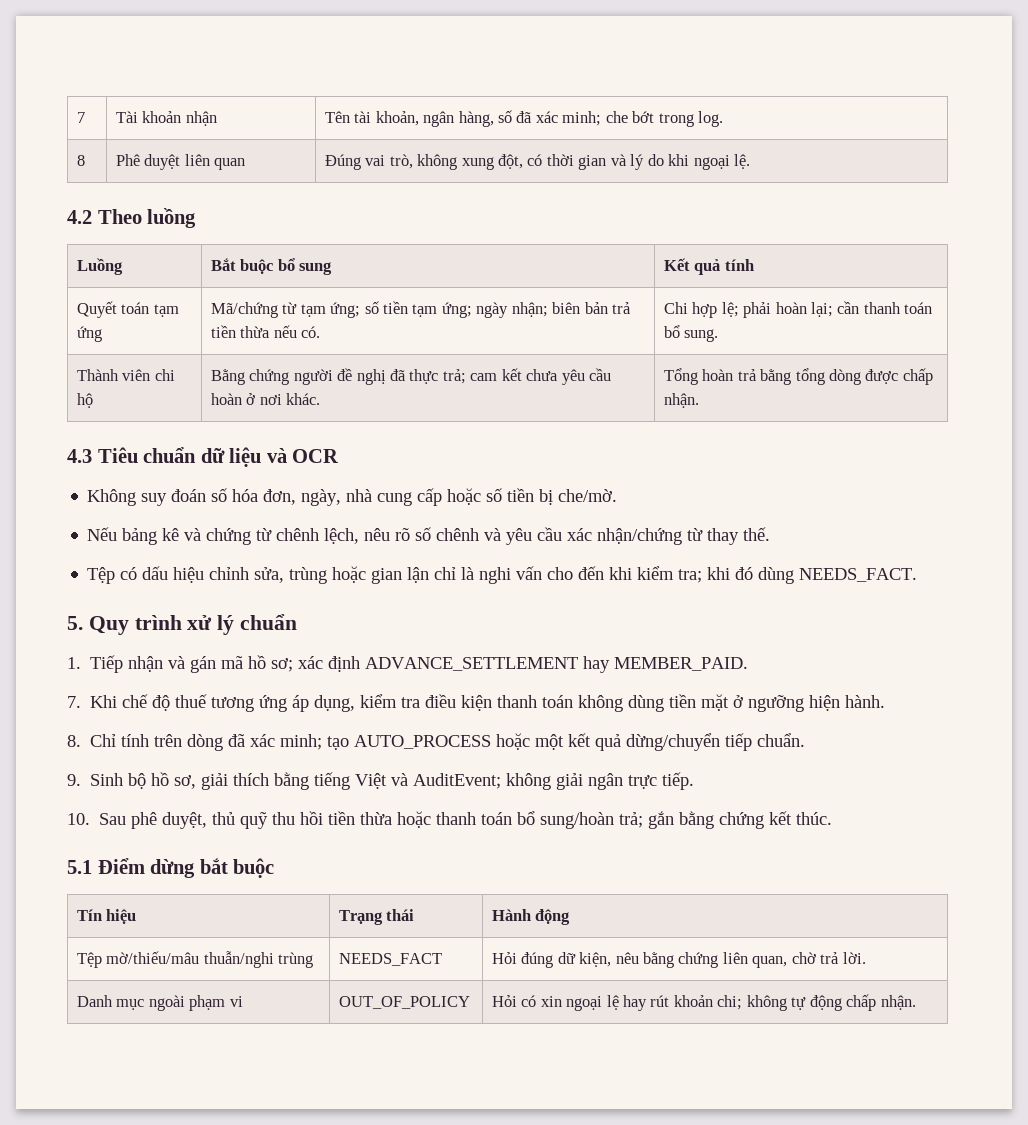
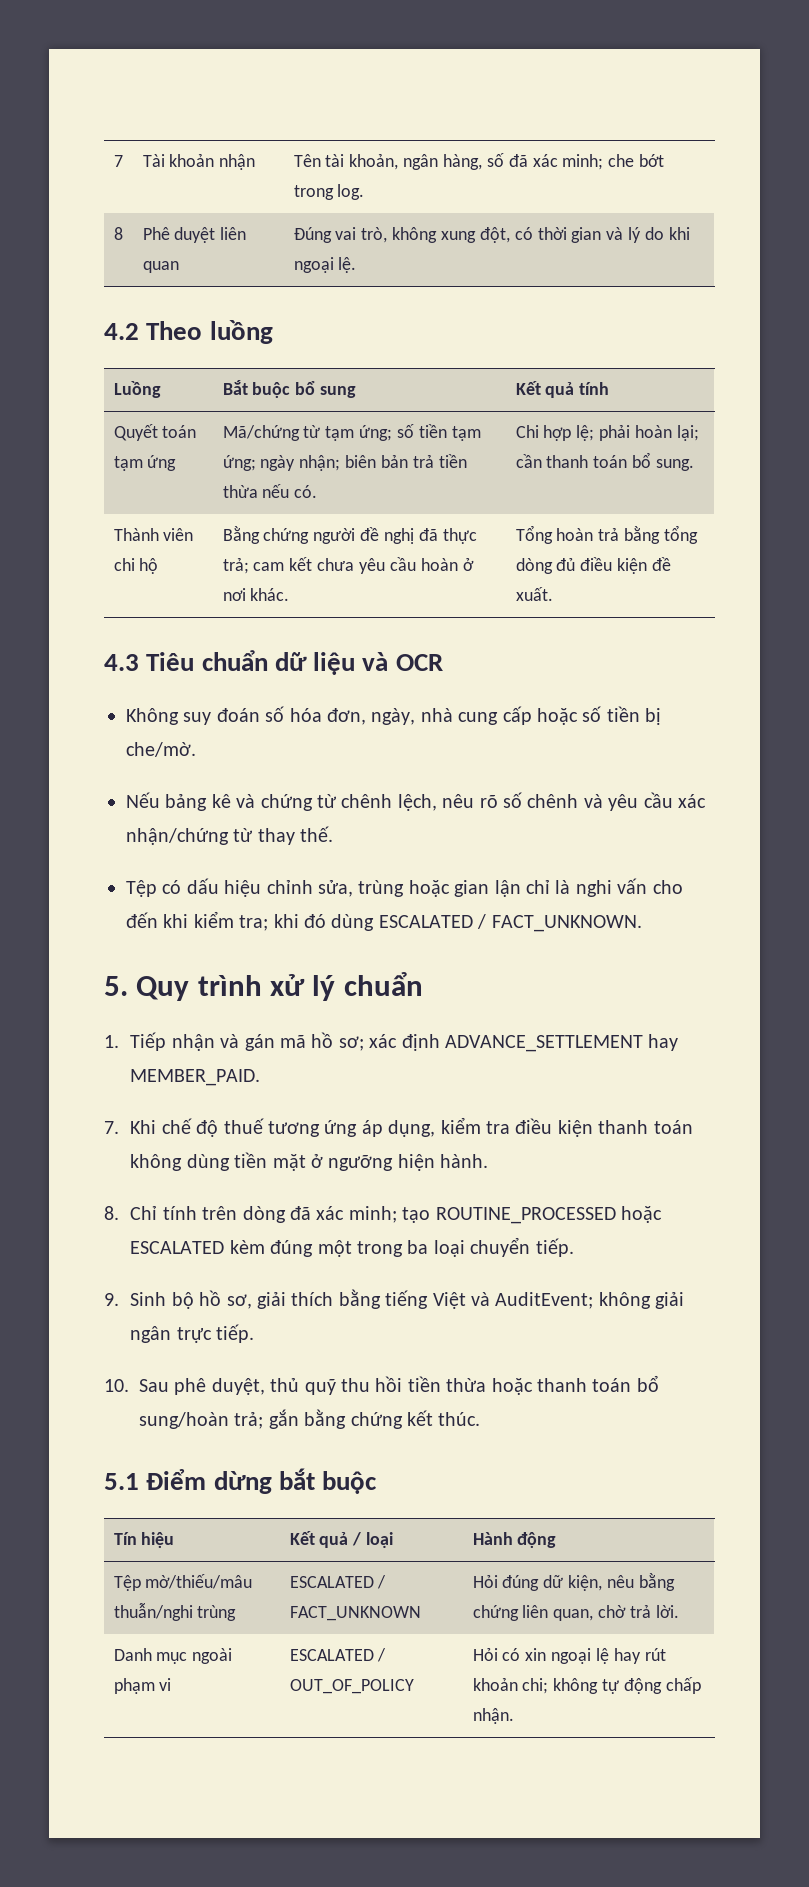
[865,368,933,385] [663,393,699,408] được chấp nhận. -> [556,557,671,574] [515,587,553,601] đủ điều kiện đề xuất.
[799,568,918,582] NEEDS_FACT. -> [378,914,642,932] ESCALATED / FACT_UNKNOWN.
[354,733,806,751] AUTO_PROCESS hoặc một kết quả dừng/chuyển tiếp chuẩn. -> [435,1206,662,1224] [130,1237,574,1257] ROUTINE_PROCESSED hoặc ESCALATED kèm đúng một trong ba loại chuyển tiếp.
[338,909,415,925] Trạng thái -> [289,1531,394,1548] Kết quả / loại
[338,953,442,966] NEEDS_FACT -> [289,1575,387,1589] [289,1606,421,1621] ESCALATED / FACT_UNKNOWN
(243, 1001) none -> [289,1648,387,1662] ESCALATED /

